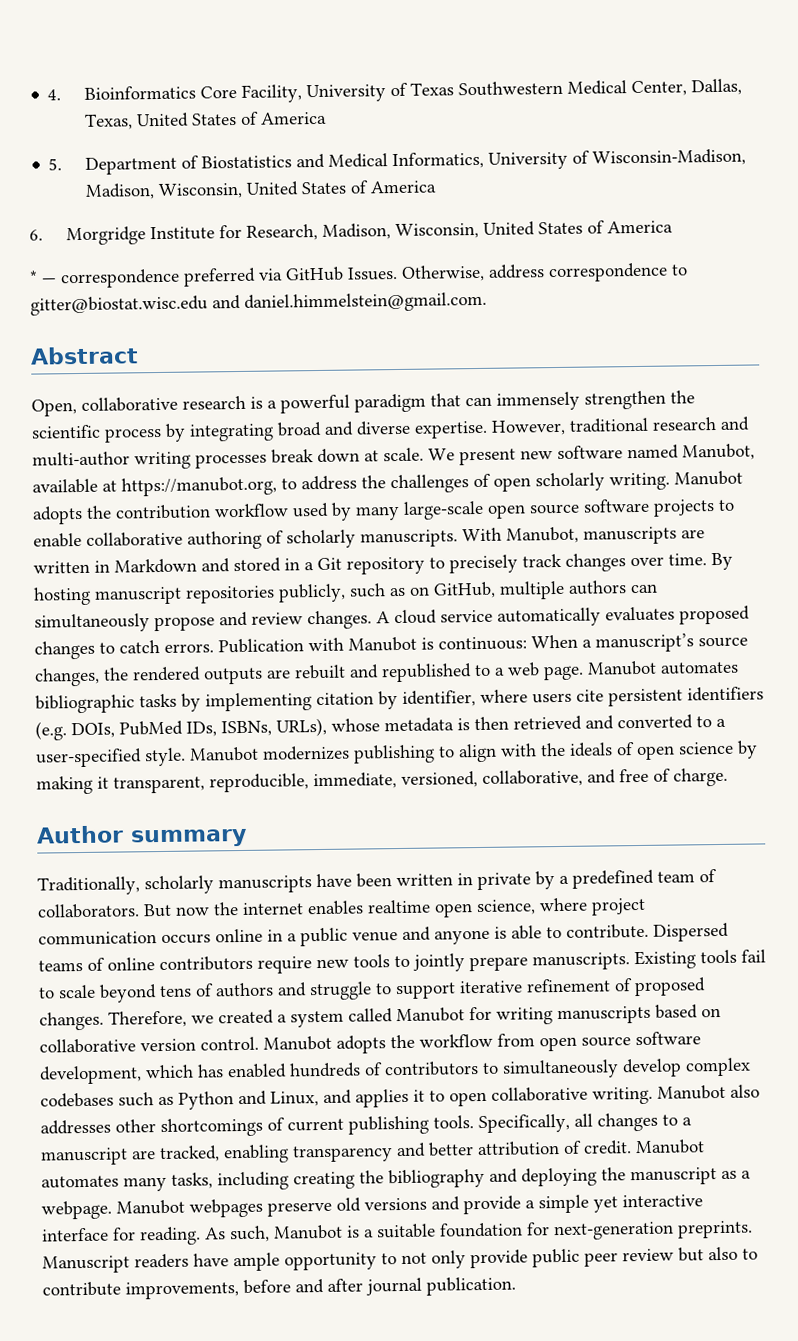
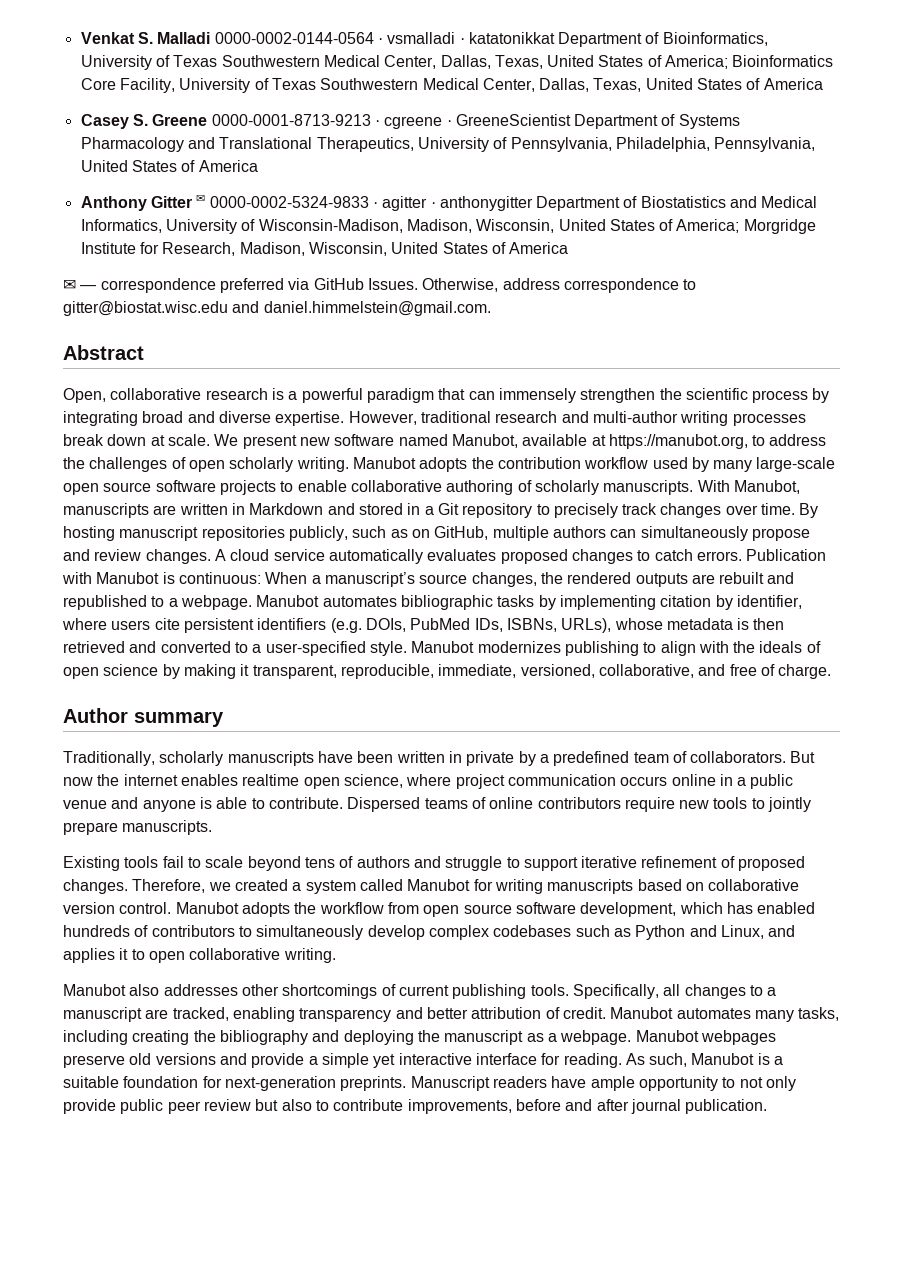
[47,89,62,101] 4. -> [80,32,768,47] [80,55,729,70] Venkat S. Malladi 0000-0002-0144-0564 · vsmalladi · katatonikkat Department of Bioinformatics, University of Texas Southwestern Medical Center, Dallas, Texas, United States of America;
[48,158,63,171] 5. -> [80,114,740,129] [80,137,816,152] [80,160,258,172] [80,195,533,211] Casey S. Greene 0000-0001-8713-9213 · cgreene · GreeneScientist Department of Systems Pharmacology and Translational Therapeutics, University of Pennsylvania, Philadelphia, Pennsylvania, United States of America // Anthony Gitter ✉ 0000-0002-5324-9833 · agitter · anthonygitter
[369,180,436,194] [29,229,43,241] America // 6. -> [676,219,740,233] America;
[29,270,38,284] * -> [63,280,76,290] ✉
[507,662,584,681] web page. -> [180,595,252,610] webpage.
(630, 961) none -> (213, 827) //
(653, 1095) none -> (336, 955) //

